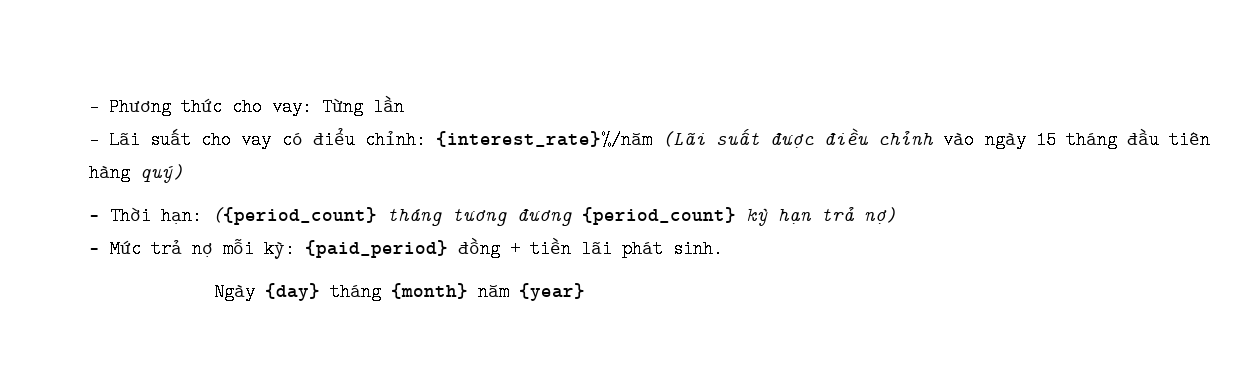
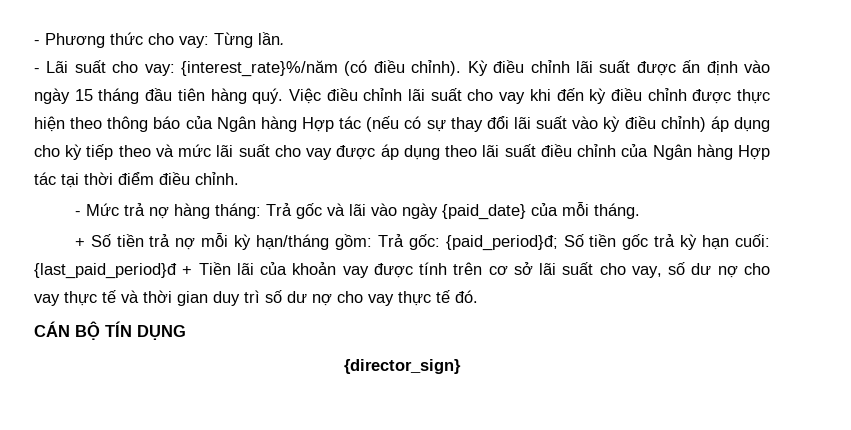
[373,95,404,116] lần -> [258,32,285,45] lần.
[241,128,935,149] vay có điểu chỉnh: {interest_rate}%/năm (Lãi suất được điều chỉnh -> [144,60,738,77] vay: {interest_rate}%/năm (có điều chỉnh). Kỳ điều chỉnh lãi suất được ấn định
[140,164,184,183] [89,207,897,226] [89,237,723,259] [214,283,586,301] quý) // - Thời hạn: ({period_count} tháng tương đương {period_count} kỳ hạn trả nợ) // - Mức trả nợ mỗi kỳ: {paid_period} đồng + tiền lãi phát sinh. // Ngày {day} tháng {month} năm {year} -> [252,88,771,104] [34,116,770,132] [34,144,770,160] [34,172,239,188] [74,202,640,220] [74,233,770,251] [34,262,771,279] [34,290,478,306] [34,321,186,340] [344,359,461,374] quý. Việc điều chỉnh lãi suất cho vay khi đến kỳ điều chỉnh được thực hiện theo thông báo của Ngân hàng Hợp tác (nếu có sự thay đổi lãi suất vào kỳ điều chỉnh) áp dụng cho kỳ tiếp theo và mức lãi suất cho vay được áp dụng theo lãi suất điều chỉnh của Ngân hàng Hợp tác tại thời điểm điều chỉnh. // - Mức trả nợ hàng tháng: Trả gốc và lãi vào ngày {paid_date} của mỗi tháng. // + Số tiền trả nợ mỗi kỳ hạn/tháng gồm: Trả gốc: {paid_period}đ; Số tiền gốc trả kỳ hạn cuối: {last_paid_period}đ + Tiền lãi của khoản vay được tính trên cơ sở lãi suất cho vay, số dư nợ cho vay thực tế và thời gian duy trì số dư nợ cho vay thực tế đó. // CÁN BỘ TÍN DỤNG // {director_sign}

